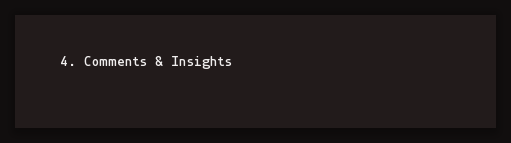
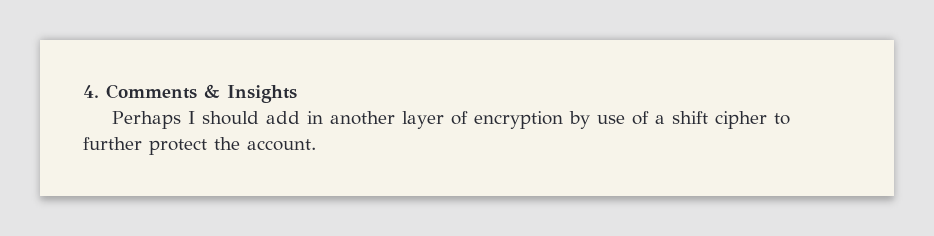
(232, 62) none -> [111,111,790,129] [83,137,316,155] // Perhaps I should add in another layer of encryption by use of a shift cipher to further protect the account.

